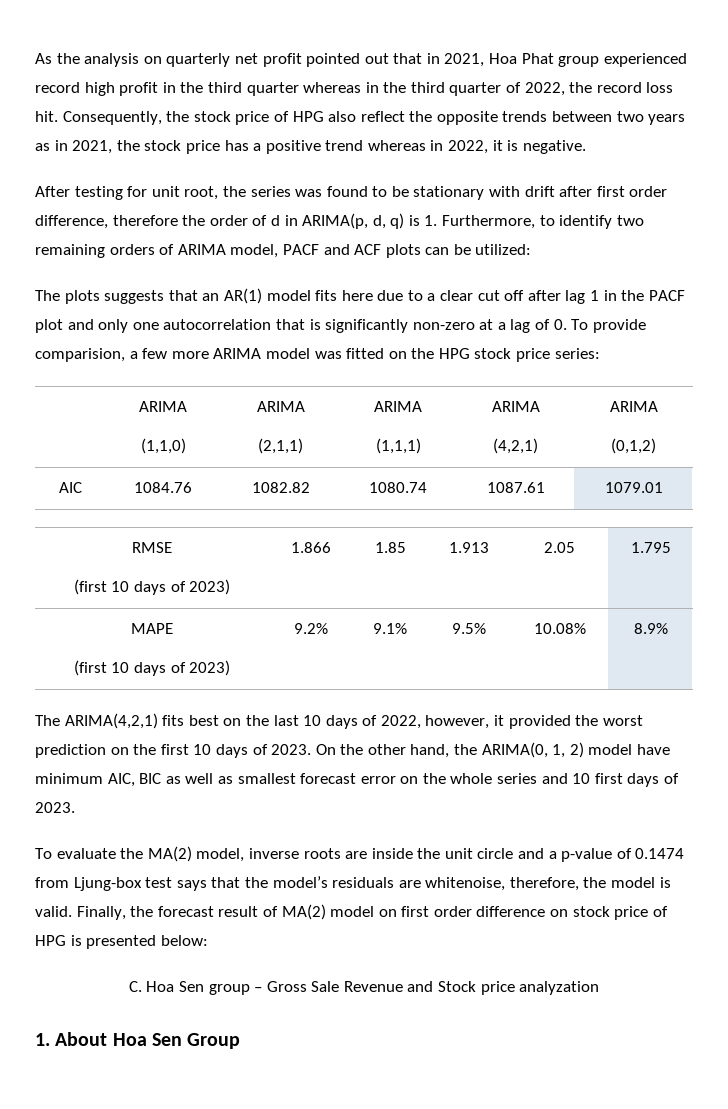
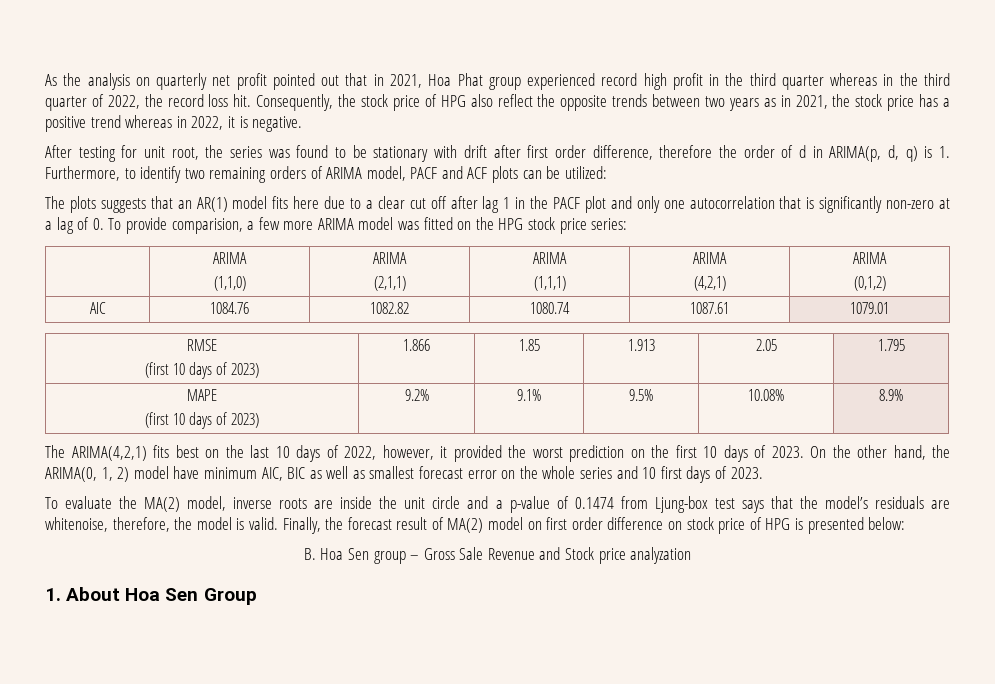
[128,981,142,992] C. -> [303,548,316,560] B.

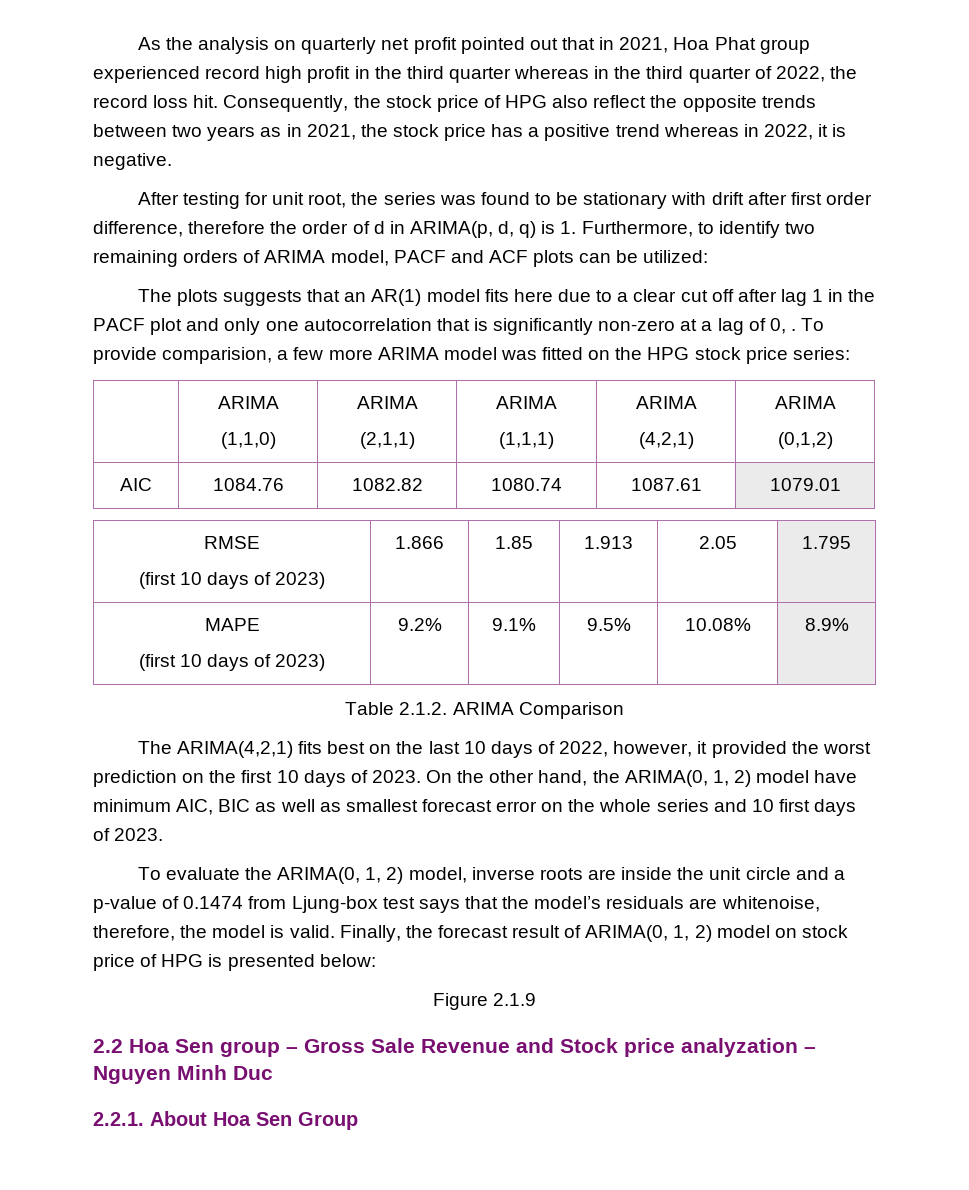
[92,218,104,230] 0. -> [769,318,796,334] 0, .
(903, 395) none -> [345,702,624,719] // Table 2.1.2. ARIMA Comparison
[144,497,181,512] MA(2) -> [277,867,404,884] ARIMA(0, 1, 2)
[447,517,664,533] MA(2) model on first order difference -> [585,925,770,942] ARIMA(0, 1, 2) model
[303,548,316,560] B. -> [432,993,537,1010] [93,1039,123,1053] Figure 2.1.9 // 2.2
[45,588,61,601] // 1. -> [804,1047,816,1053] [93,1065,273,1084] [93,1112,144,1126] – Nguyen Minh Duc // 2.2.1.

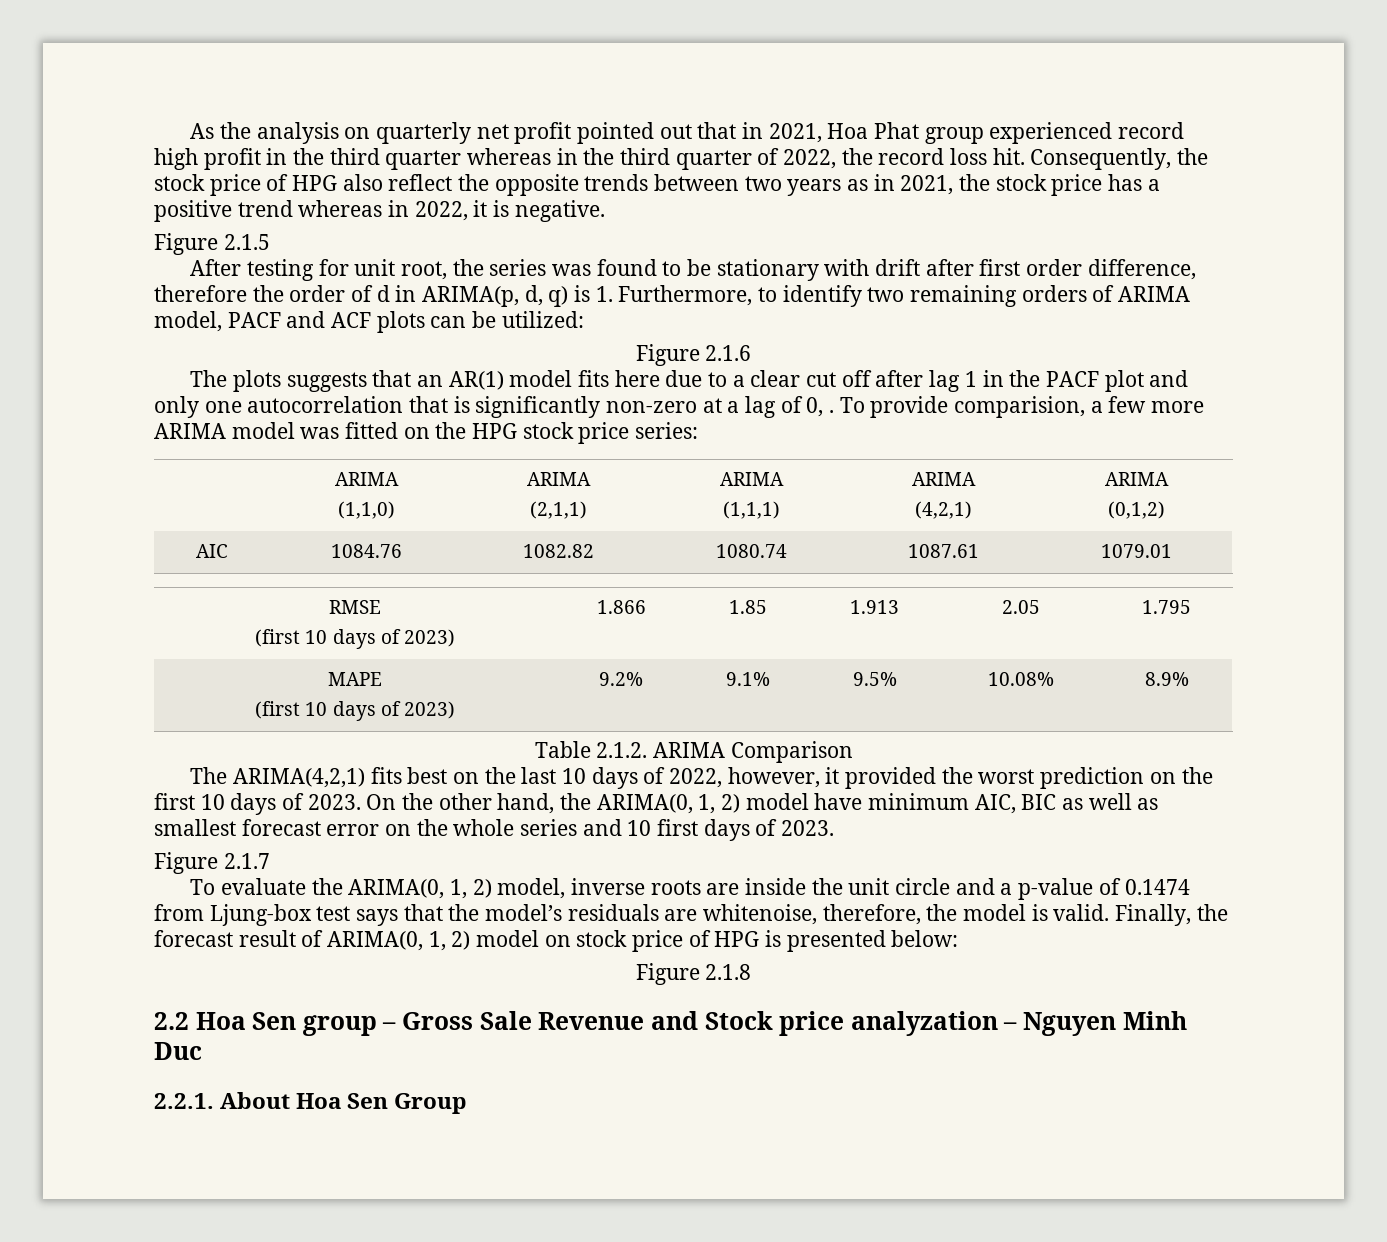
(172, 161) none -> [154,233,270,255] // Figure 2.1.5
(709, 256) none -> [635,344,752,366] // Figure 2.1.6
(164, 834) none -> [154,852,270,874] // Figure 2.1.7
[493,993,537,1006] 2.1.9 -> [705,964,752,980] 2.1.8

